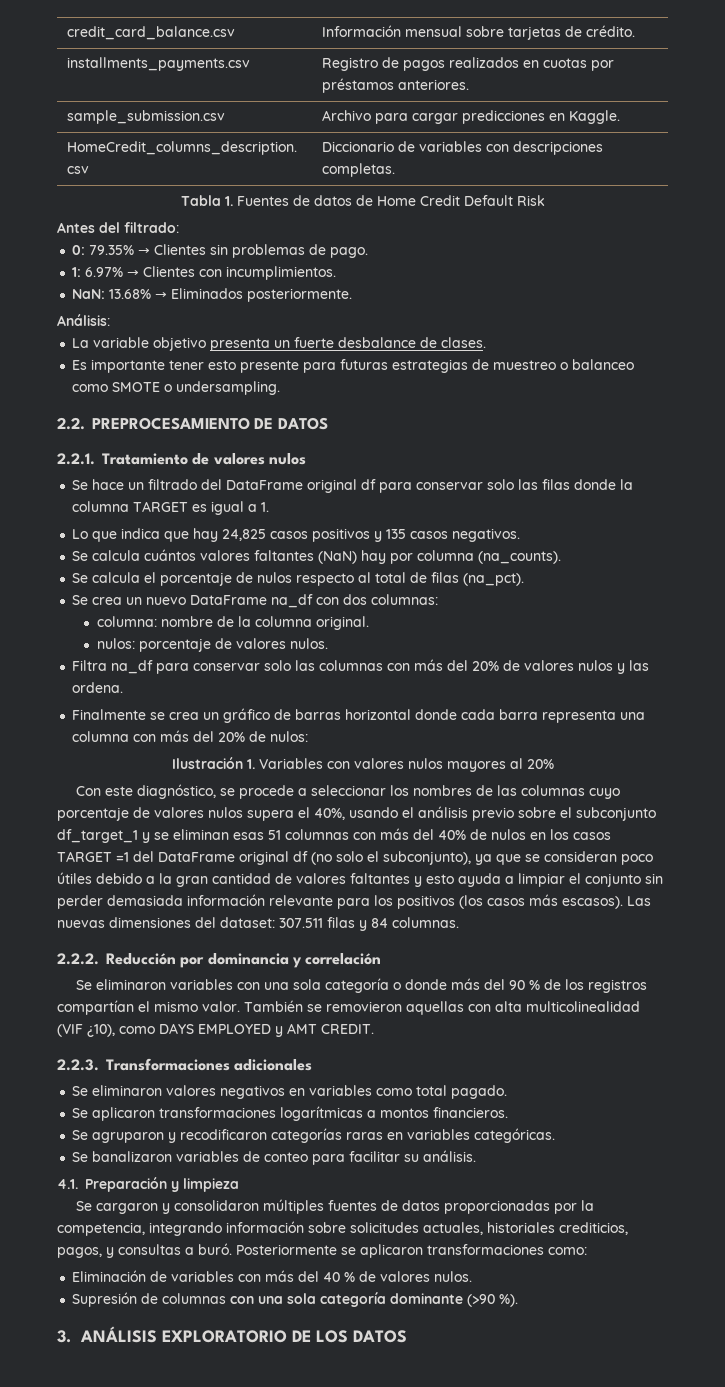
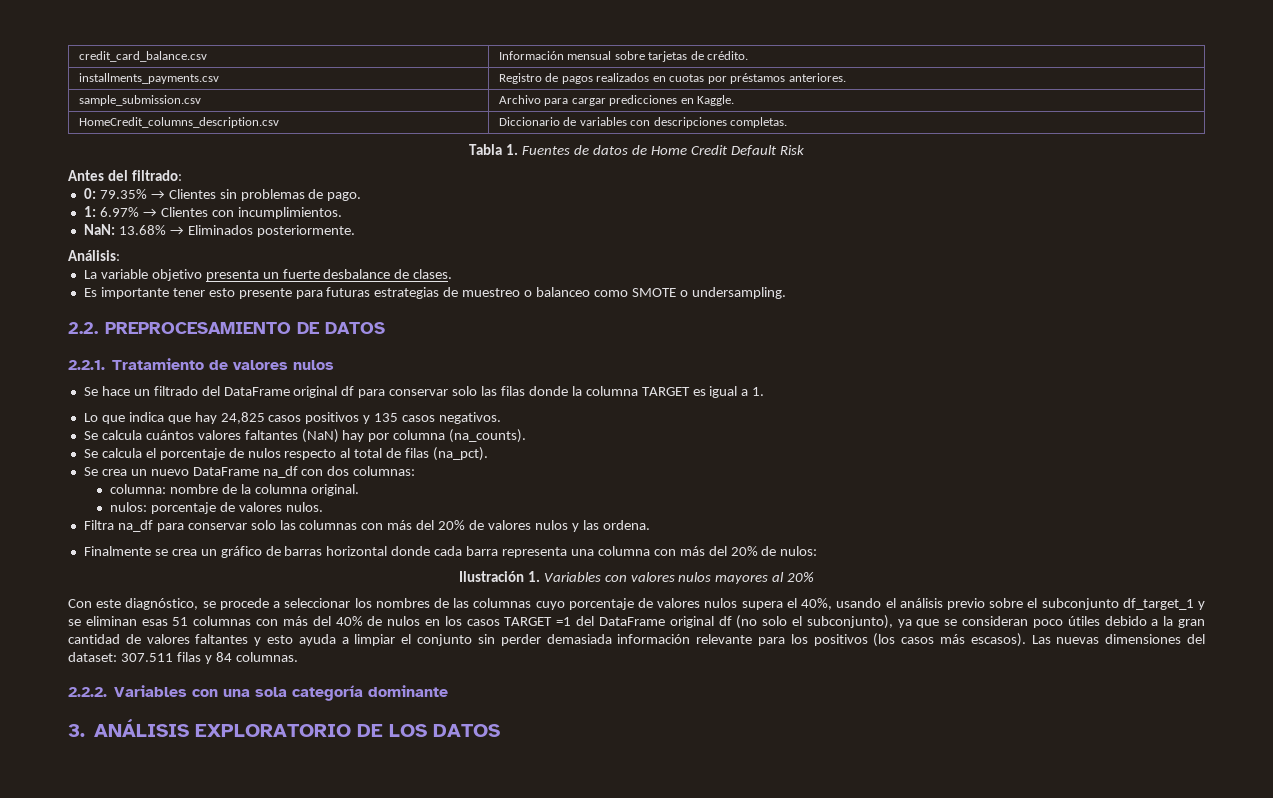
[106,953,382,968] [76,978,648,993] [57,1000,640,1015] [57,1023,374,1037] [57,1058,313,1071] [72,1085,508,1099] [72,1106,509,1121] [72,1128,556,1143] [72,1150,477,1165] [57,1177,239,1192] [76,1199,595,1214] [57,1221,628,1236] [57,1243,587,1258] [72,1270,473,1282] [72,1292,227,1307] Reducción por dominancia y correlación // Se eliminaron variables con una sola categoría o donde más del 90 % de los registros compartían el mismo valor. También se removieron aquellas con alta multicolinealidad (VIF ¿10), como DAYS EMPLOYED y AMT CREDIT. // 2.2.3. Transformaciones adicionales // Se eliminaron valores negativos en variables como total pagado. // Se aplicaron transformaciones logarítmicas a montos financieros. // Se agruparon y recodificaron categorías raras en variables categóricas. // Se banalizaron variables de conteo para facilitar su análisis. // 4.1. Preparación y limpieza // Se cargaron y consolidaron múltiples fuentes de datos proporcionadas por la competencia, integrando información sobre solicitudes actuales, historiales crediticios, pagos, y consultas a buró. Posteriormente se aplicaron transformaciones como: // Eliminación de variables con más del 40 % de valores nulos. // Supresión de columnas -> [114,685,188,697] Variables
[467,1294,519,1307] (>90 %). -> (449, 691) none

